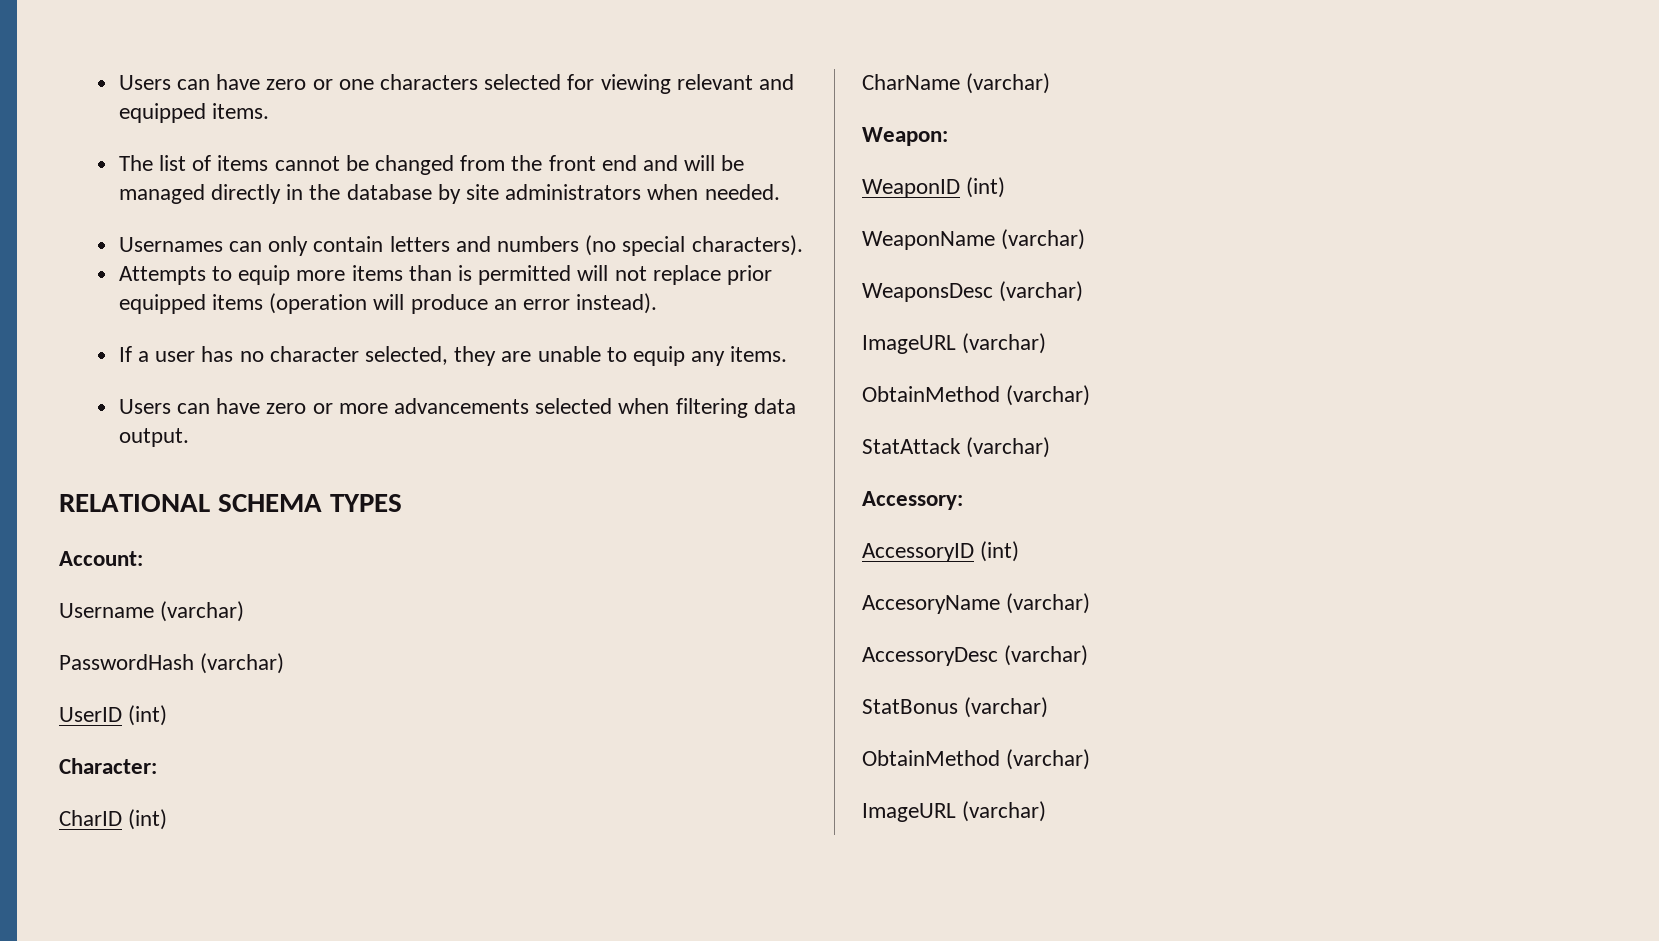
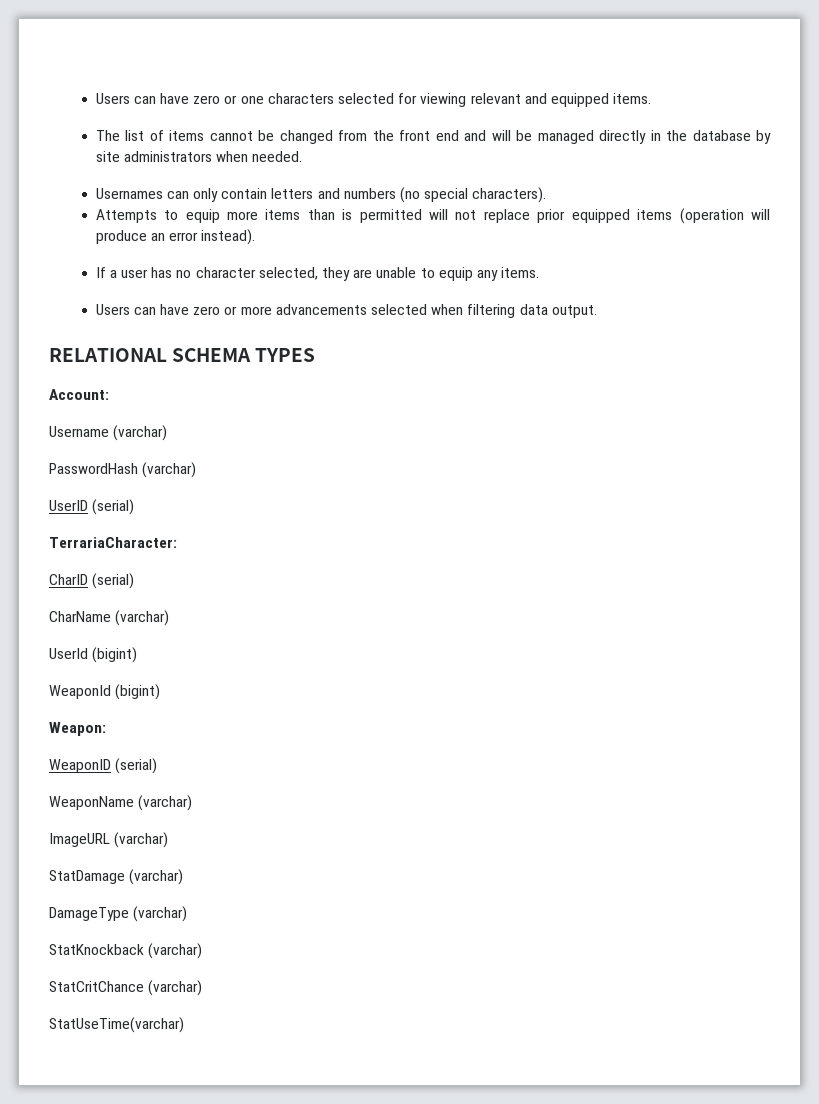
[128,705,168,726] [59,758,157,774] (int) // Character: -> [92,499,135,515] [49,537,177,548] (serial) // TerrariaCharacter:
[128,809,168,830] (int) -> [92,573,135,589] (serial)
(1051, 83) none -> [49,647,138,663] [49,684,161,700] // UserId (bigint) // WeaponId (bigint)
[966,177,1006,198] (int) -> [115,758,158,774] (serial)
[862,281,1084,302] // WeaponsDesc (varchar) -> (193, 803) none
[862,385,1091,406] [862,437,1051,458] [862,491,963,510] [862,541,1020,562] [862,593,1091,614] [862,645,1089,666] [862,697,1049,718] [862,749,1091,770] [862,801,1047,822] ObtainMethod (varchar) // StatAttack (varchar) // Accessory: // AccessoryID (int) // AccesoryName (varchar) // AccessoryDesc (varchar) // StatBonus (varchar) // ObtainMethod (varchar) // ImageURL (varchar) -> [49,869,184,885] [49,906,188,922] [49,943,203,959] [49,980,203,996] [49,1017,184,1033] StatDamage (varchar) // DamageType (varchar) // StatKnockback (varchar) // StatCritChance (varchar) // StatUseTime(varchar)

